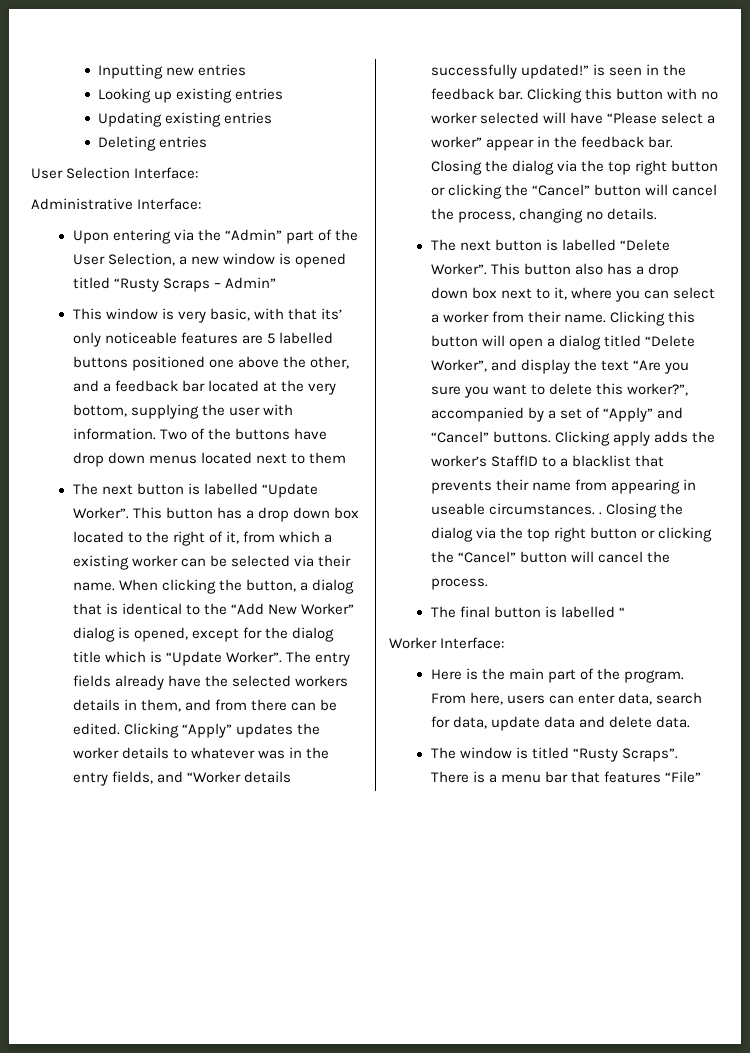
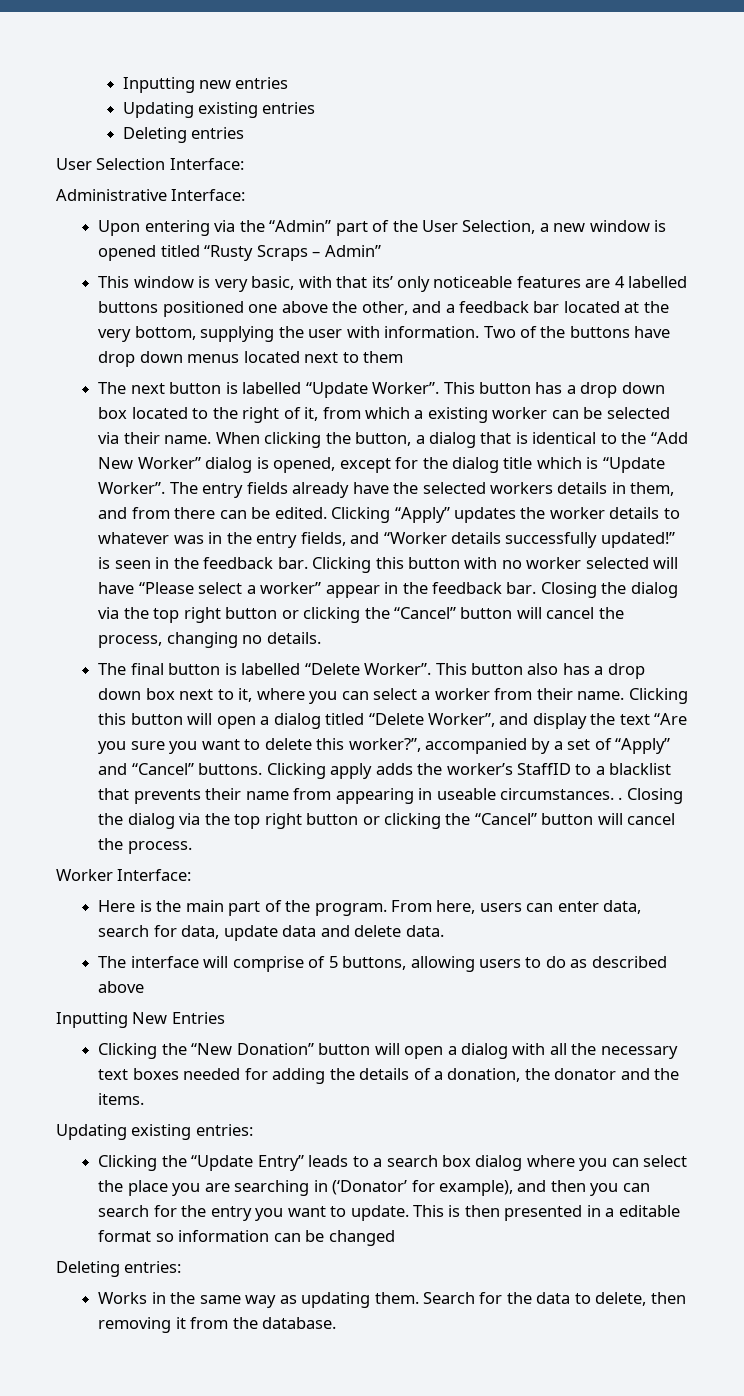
[98,88,284,103] // Looking up existing entries -> (289, 83) none
[267,333,276,344] 5 -> [614,276,625,288] 4
[459,240,491,251] next -> [130,663,164,675] final
[430,606,626,618] // The final button is labelled “ -> (192, 847) none
[459,747,679,762] [430,771,702,783] window is titled “Rusty Scraps”. There is a menu bar that features “File” -> [130,956,667,972] [98,981,145,993] [56,1012,225,1028] [98,1043,678,1059] [98,1068,680,1084] [98,1093,145,1105] [56,1124,253,1140] [98,1155,688,1171] [98,1180,650,1196] [98,1205,680,1221] [98,1230,395,1246] [56,1261,182,1277] [98,1292,686,1308] [98,1317,337,1333] interface will comprise of 5 buttons, allowing users to do as described above // Inputting New Entries // Clicking the “New Donation” button will open a dialog with all the necessary text boxes needed for adding the details of a donation, the donator and the items. // Updating existing entries: // Clicking the “Update Entry” leads to a search box dialog where you can select the place you are searching in (‘Donator’ for example), and then you can search for the entry you want to update. This is then presented in a editable format so information can be changed // Deleting entries: // Works in the same way as updating them. Search for the data to delete, then removing it from the database.

